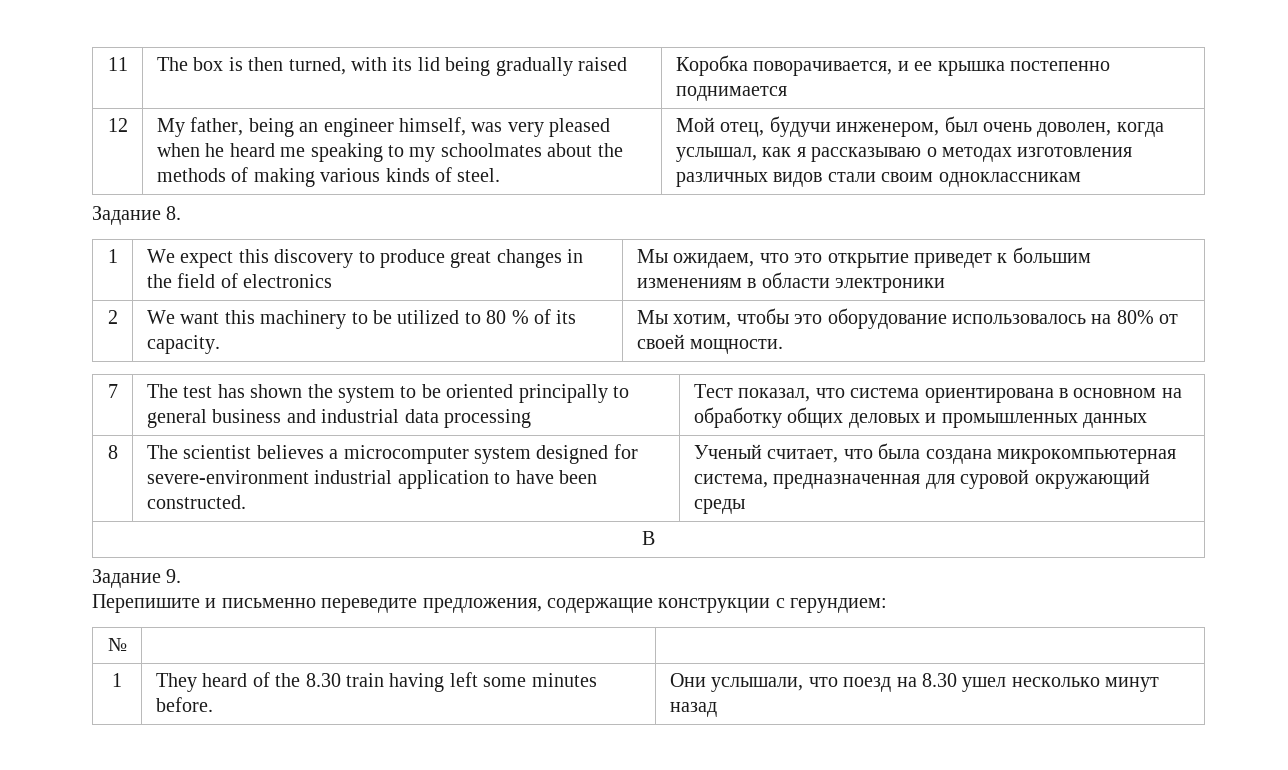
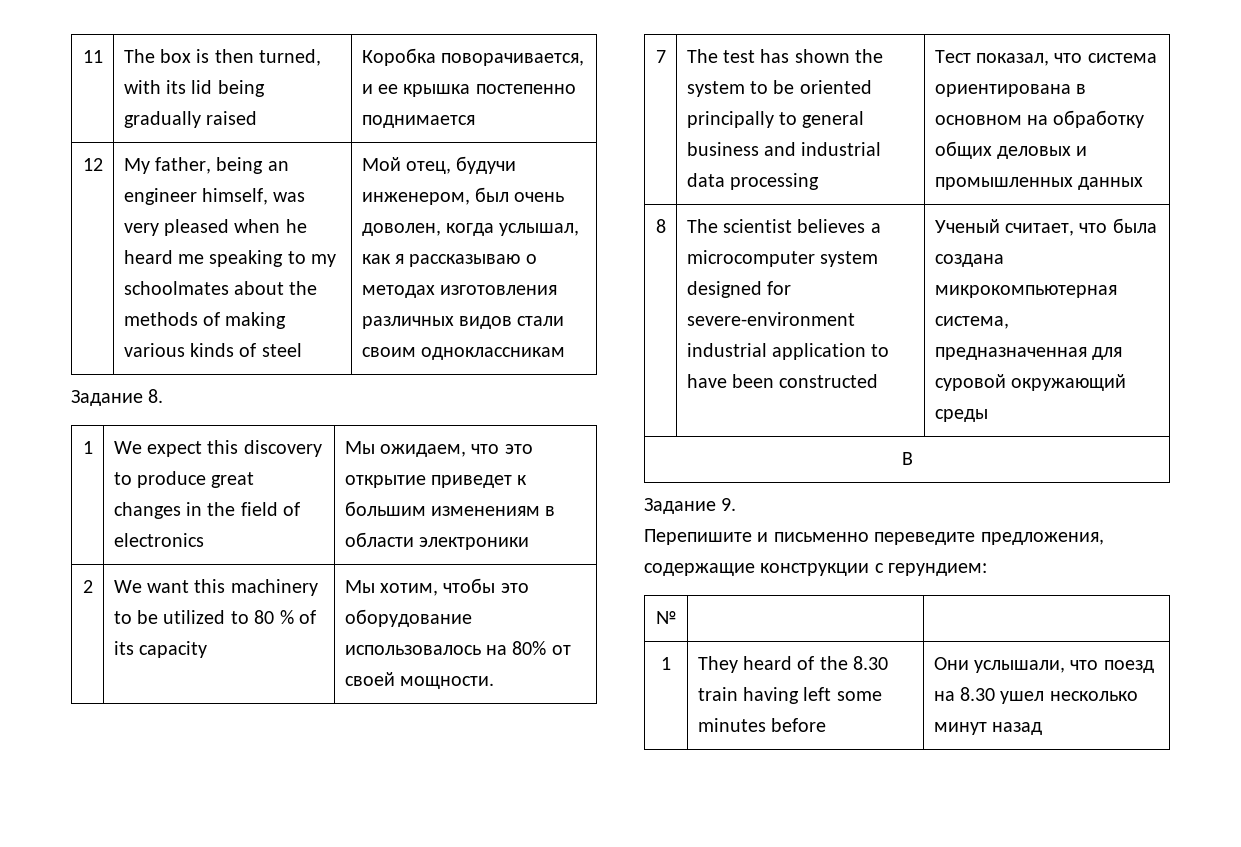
[457,168,501,182] steel. -> [261,343,302,357] steel
[146,335,220,354] capacity. -> [138,641,207,658] capacity
[146,495,246,509] constructed. -> [779,374,879,388] constructed
[155,697,213,712] before. -> [770,718,826,732] before

